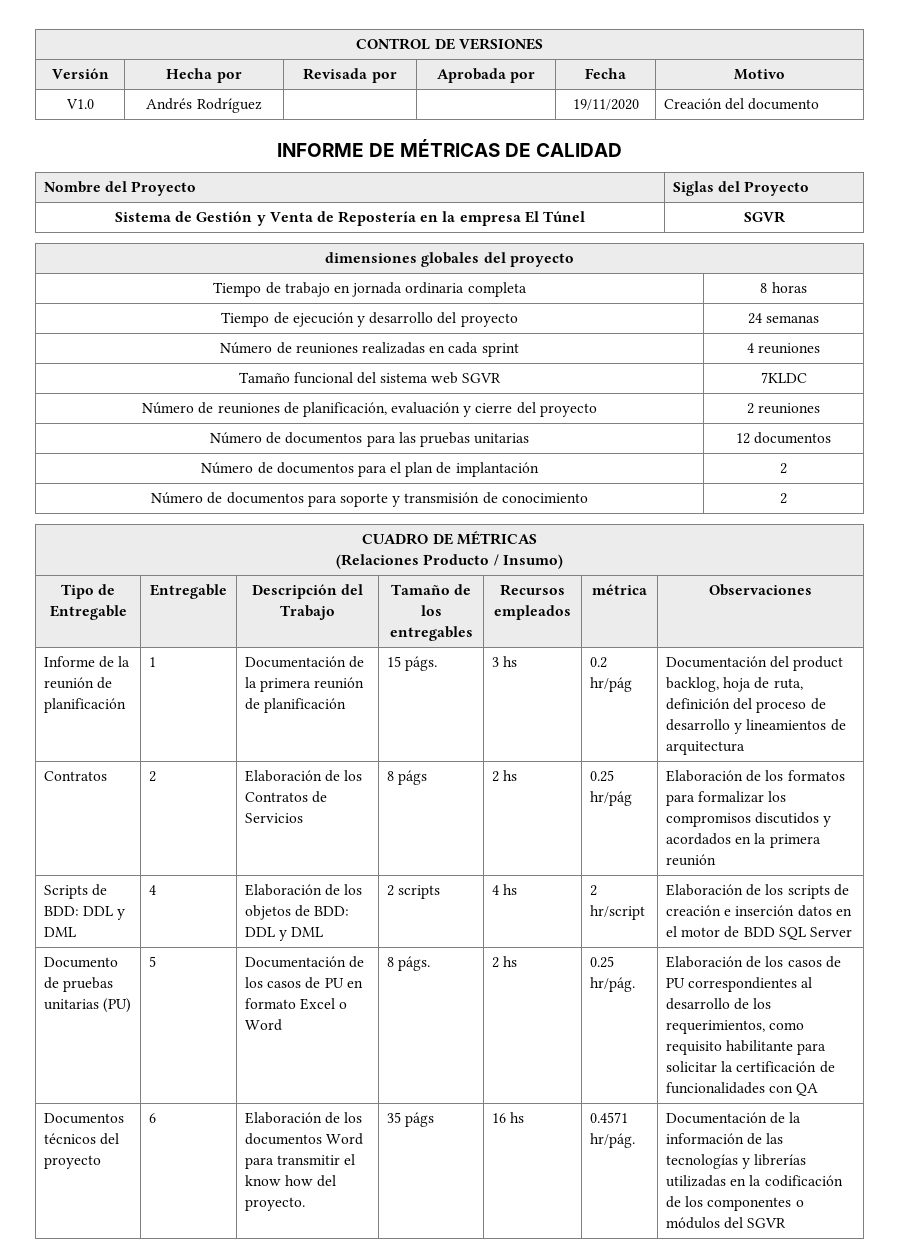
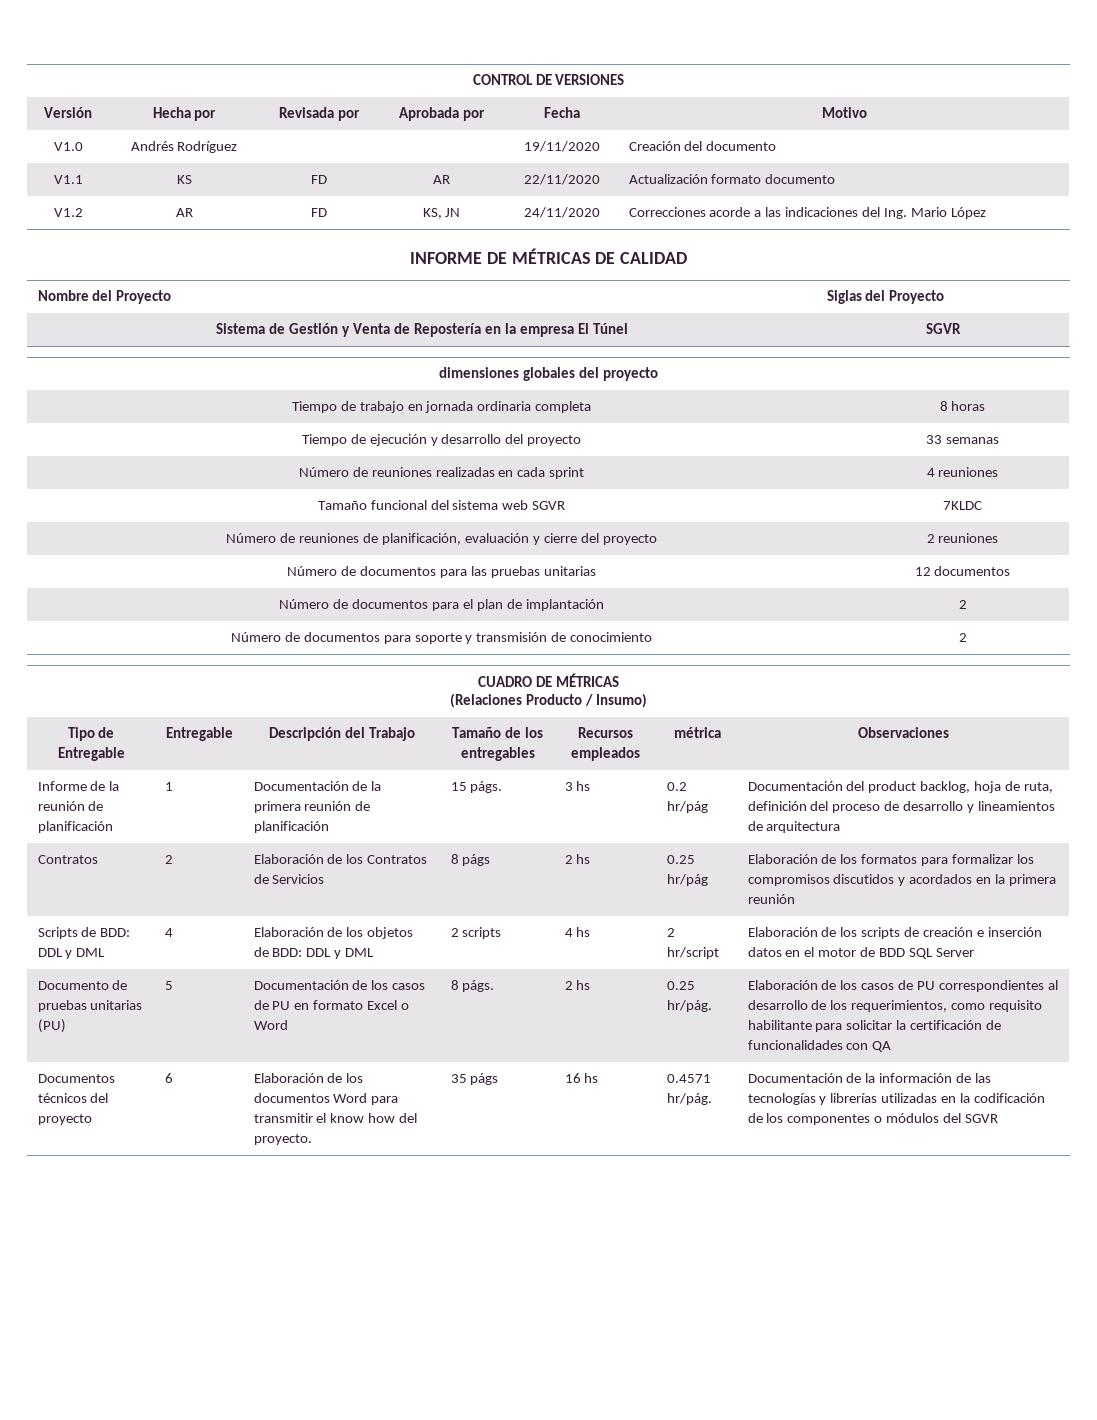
(820, 104) none -> [53,175,83,184] [176,175,192,184] [311,175,327,184] [433,175,450,184] [523,174,600,185] [628,174,836,184] [53,208,83,217] [175,208,193,217] [311,208,327,217] [422,208,461,219] [523,207,600,218] [628,207,986,219] // V1.1 | KS | FD | AR | 22/11/2020 | Actualización formato documento // V1.2 | AR | FD | KS, JN | 24/11/2020 | Correcciones acorde a las indicaciones del Ing. Mario López
[747,313,762,324] 24 -> [926,435,943,444] 33

